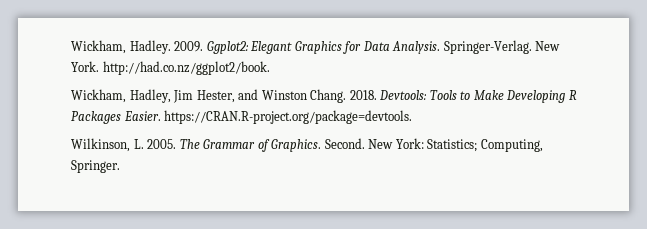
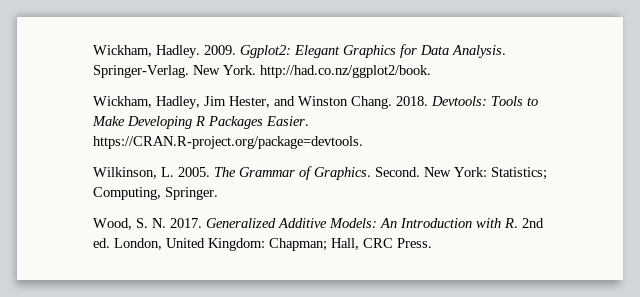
(120, 166) none -> [93,218,544,230] [93,238,432,251] // Wood, S. N. 2017. Generalized Additive Models: An Introduction with R. 2nd ed. London, United Kingdom: Chapman; Hall, CRC Press.

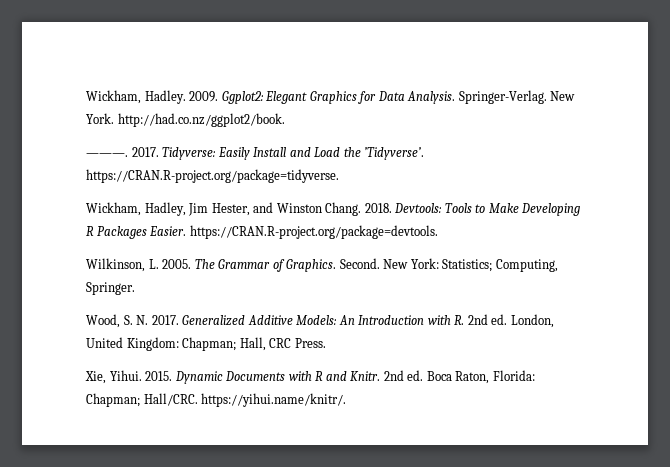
(431, 71) none -> [86,147,425,160] [86,169,339,183] // ———. 2017. Tidyverse: Easily Install and Load the ’Tidyverse’. https://CRAN.R-project.org/package=tidyverse.
(432, 243) none -> [85,370,535,384] [86,393,347,407] // Xie, Yihui. 2015. Dynamic Documents with R and Knitr. 2nd ed. Boca Raton, Florida: Chapman; Hall/CRC. https://yihui.name/knitr/.

